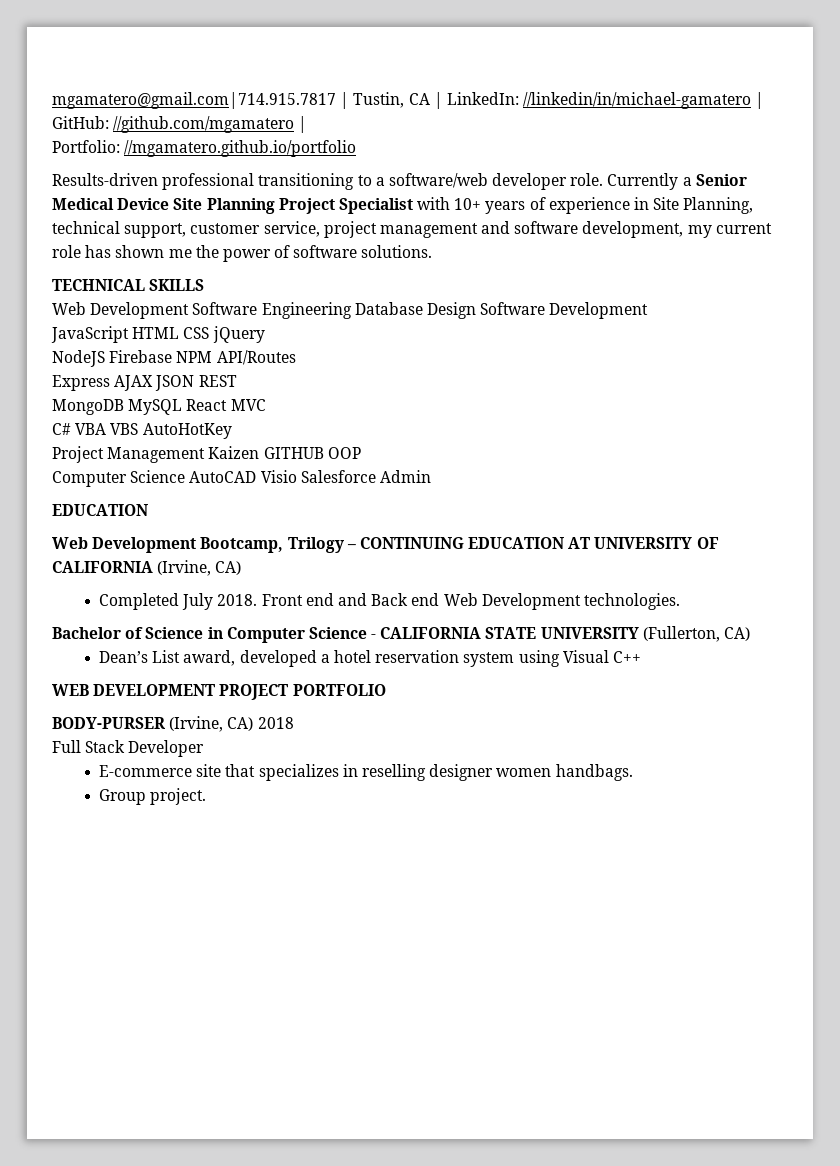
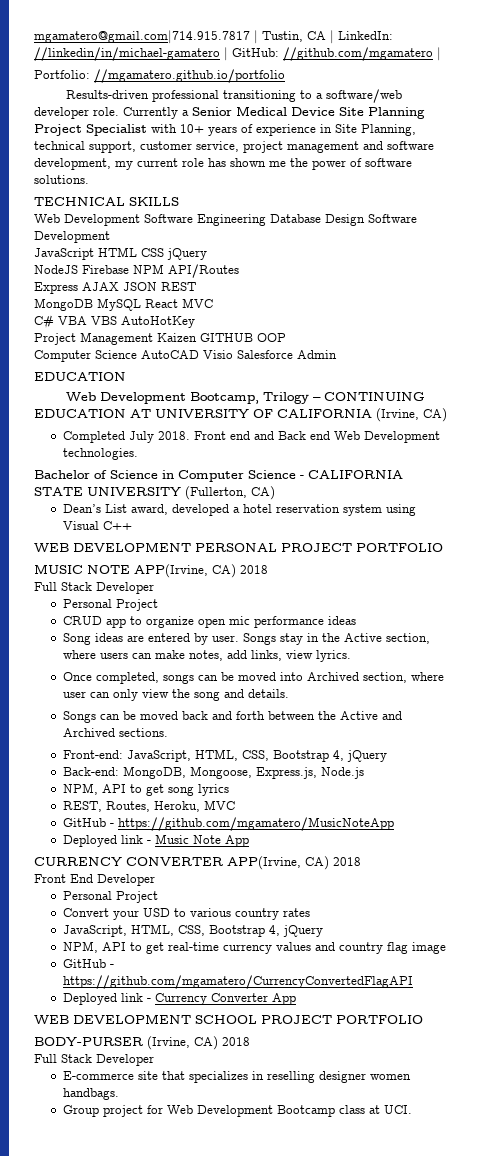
(216, 690) none -> [195,543,443,552] [34,564,268,578] [34,582,154,594] [62,599,158,611] [62,616,356,628] [62,633,430,645] [62,650,351,662] [62,672,444,684] [62,689,289,701] [62,711,402,723] [62,728,168,737] [62,749,387,762] [62,766,364,779] [62,783,229,796] [62,800,235,812] [62,817,394,831] [62,834,249,847] [34,856,361,870] [34,874,155,886] [62,891,158,903] [62,908,310,920] [62,924,323,937] [62,941,446,954] [62,959,114,968] [62,975,413,989] [62,993,296,1005] [34,1014,257,1024] PERSONAL PROJECT PORTFOLIO // MUSIC NOTE APP(Irvine, CA) 2018 // Full Stack Developer // Personal Project // CRUD app to organize open mic performance ideas // Song ideas are entered by user. Songs stay in the Active section, where users can make notes, add links, view lyrics. // Once completed, songs can be moved into Archived section, where user can only view the song and details. // Songs can be moved back and forth between the Active and Archived sections. // Front-end: JavaScript, HTML, CSS, Bootstrap 4, jQuery // Back-end: MongoDB, Mongoose, Express.js, Node.js // NPM, API to get song lyrics // REST, Routes, Heroku, MVC // GitHub - https://github.com/mgamatero/MusicNoteApp // Deployed link - Music Note App // CURRENCY CONVERTER APP(Irvine, CA) 2018 // Front End Developer // Personal Project // Convert your USD to various country rates // JavaScript, HTML, CSS, Bootstrap 4, jQuery // NPM, API to get real-time currency values and country flag image // GitHub - https://github.com/mgamatero/CurrencyConvertedFlagAPI // Deployed link - Currency Converter App // WEB DEVELOPMENT SCHOOL
[150,788,207,805] project. -> [102,1105,412,1117] project for Web Development Bootcamp class at UCI.

